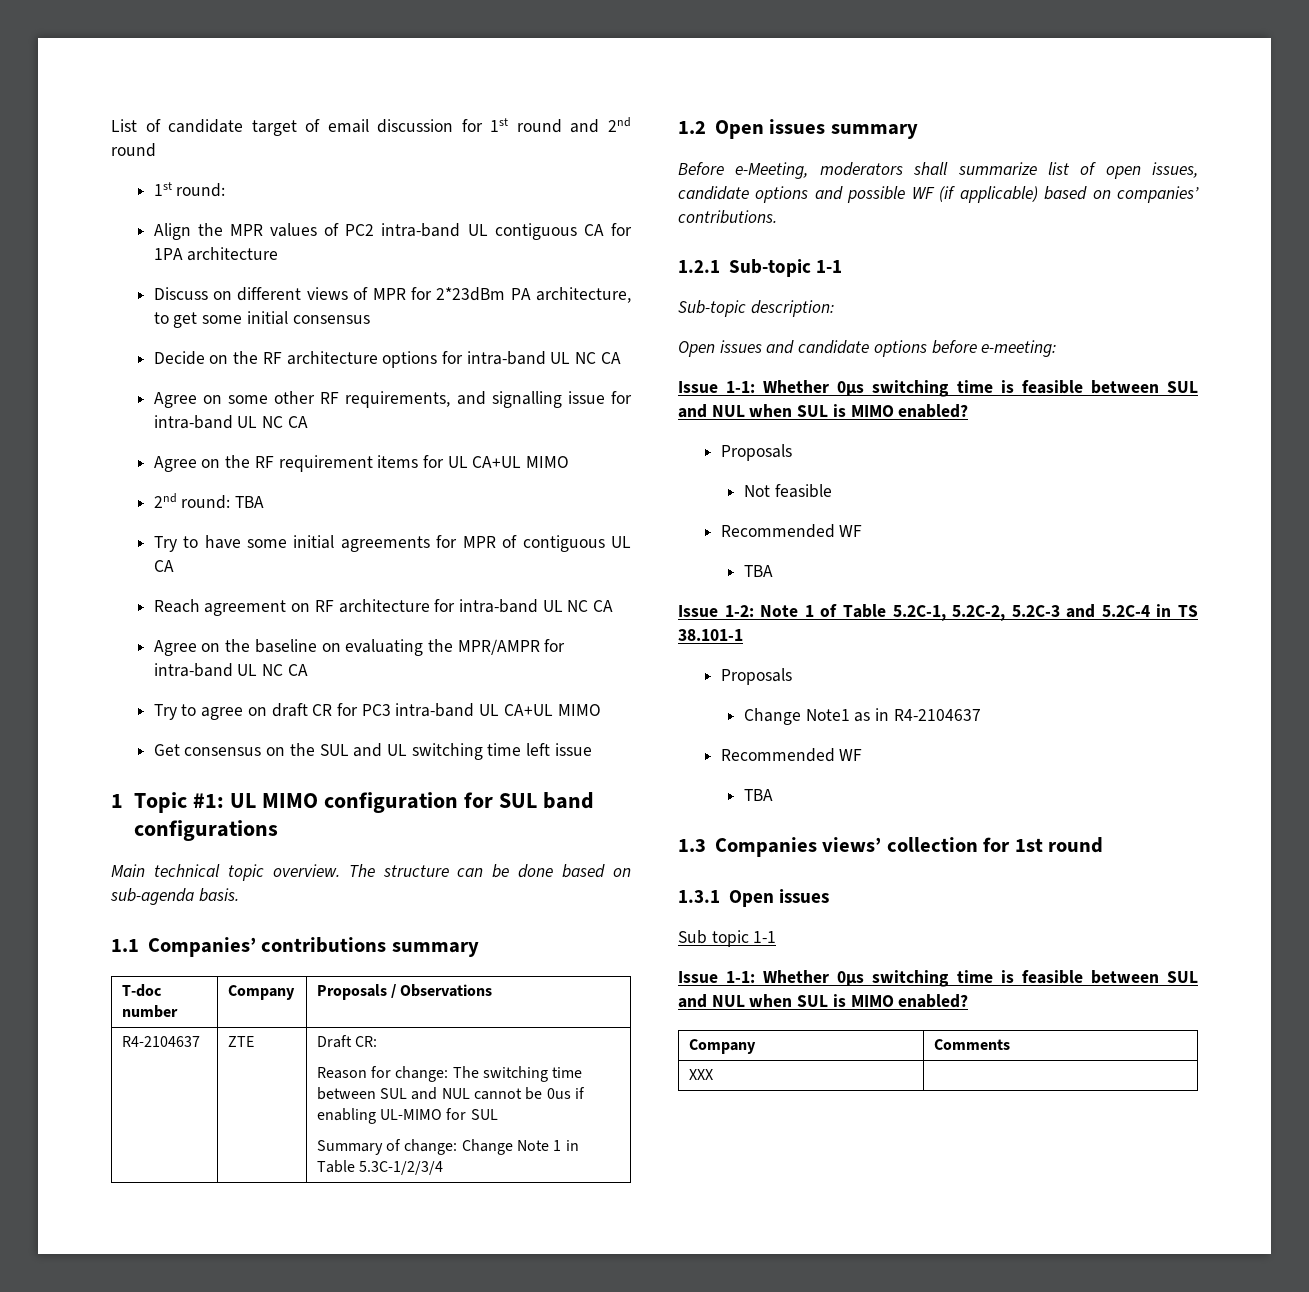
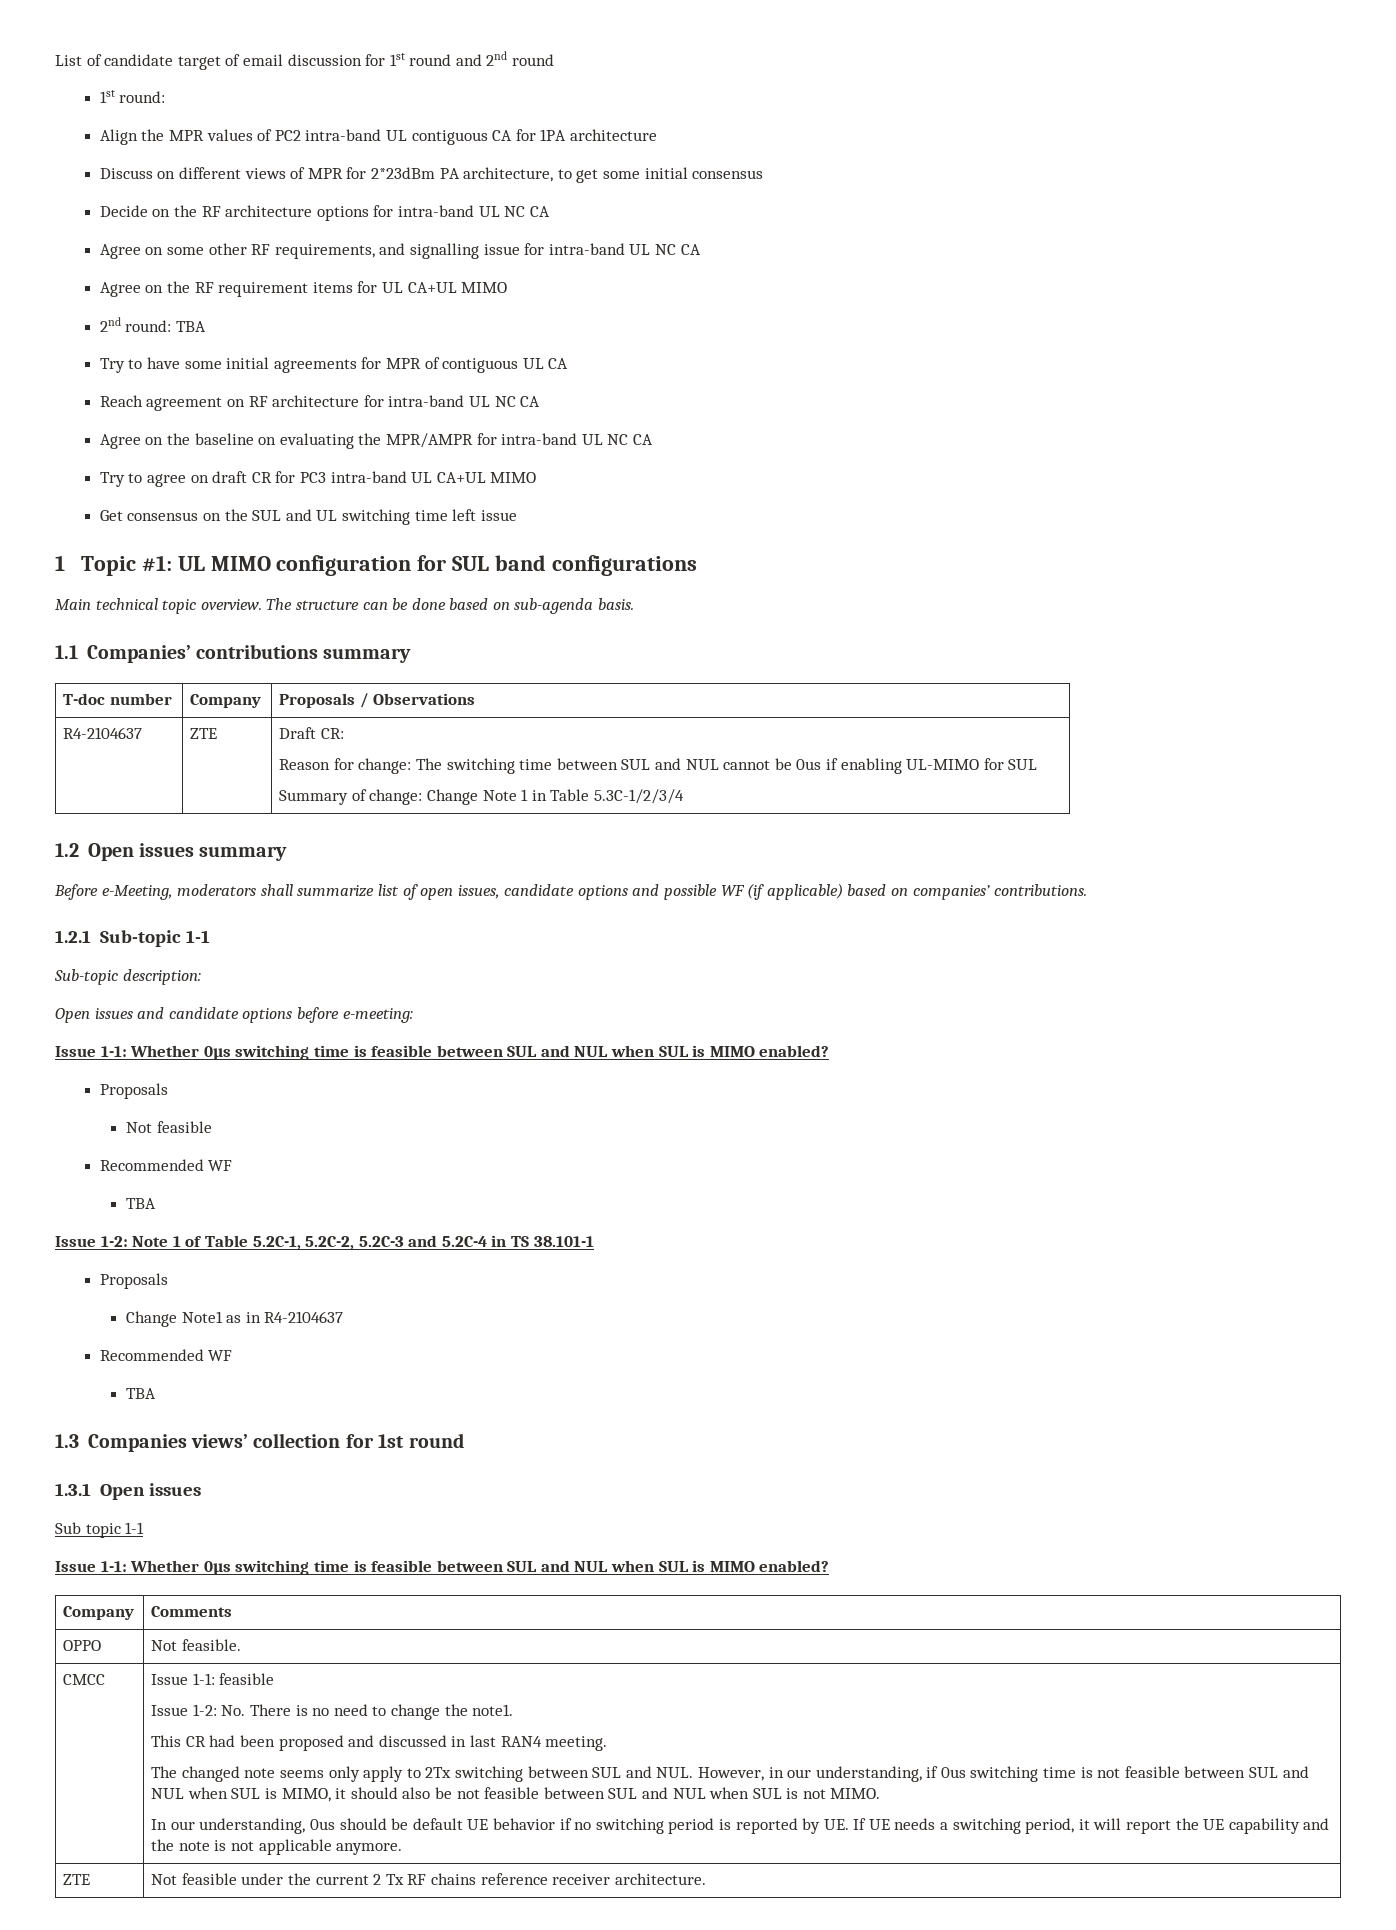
[688,1069,713,1080] XXX | -> [63,1640,102,1651] [151,1639,241,1651] [63,1674,106,1685] [151,1673,275,1685] [151,1704,514,1720] [151,1735,608,1751] [151,1766,1309,1782] [151,1787,881,1802] [151,1818,1330,1834] [151,1839,403,1855] [63,1874,91,1885] [151,1873,706,1885] OPPO | Not feasible. // CMCC | Issue 1-1: feasible // Issue 1-2: No. There is no need to change the note1. // This CR had been proposed and discussed in last RAN4 meeting. // The changed note seems only apply to 2Tx switching between SUL and NUL. However, in our understanding, if 0us switching time is not feasible between SUL and NUL when SUL is MIMO, it should also be not feasible between SUL and NUL when SUL is not MIMO. // In our understanding, 0us should be default UE behavior if no switching period is reported by UE. If UE needs a switching period, it will report the UE capability and the note is not applicable anymore. // ZTE | Not feasible under the current 2 Tx RF chains reference receiver architecture.

